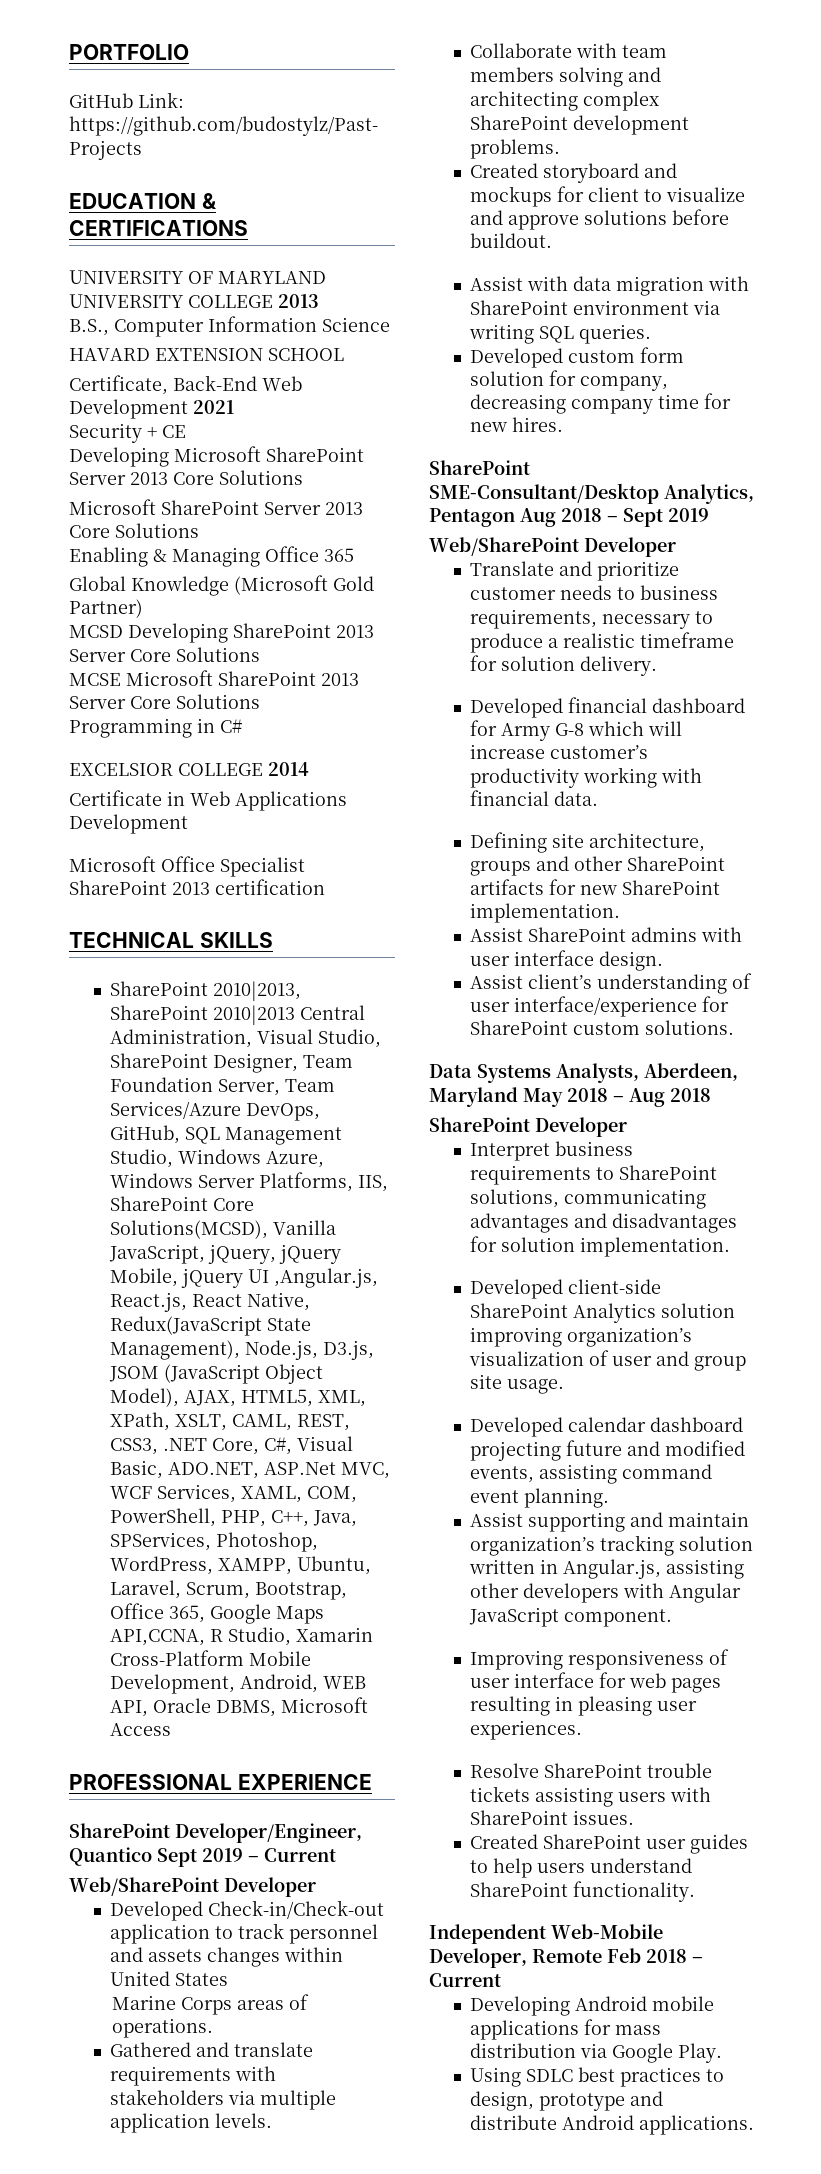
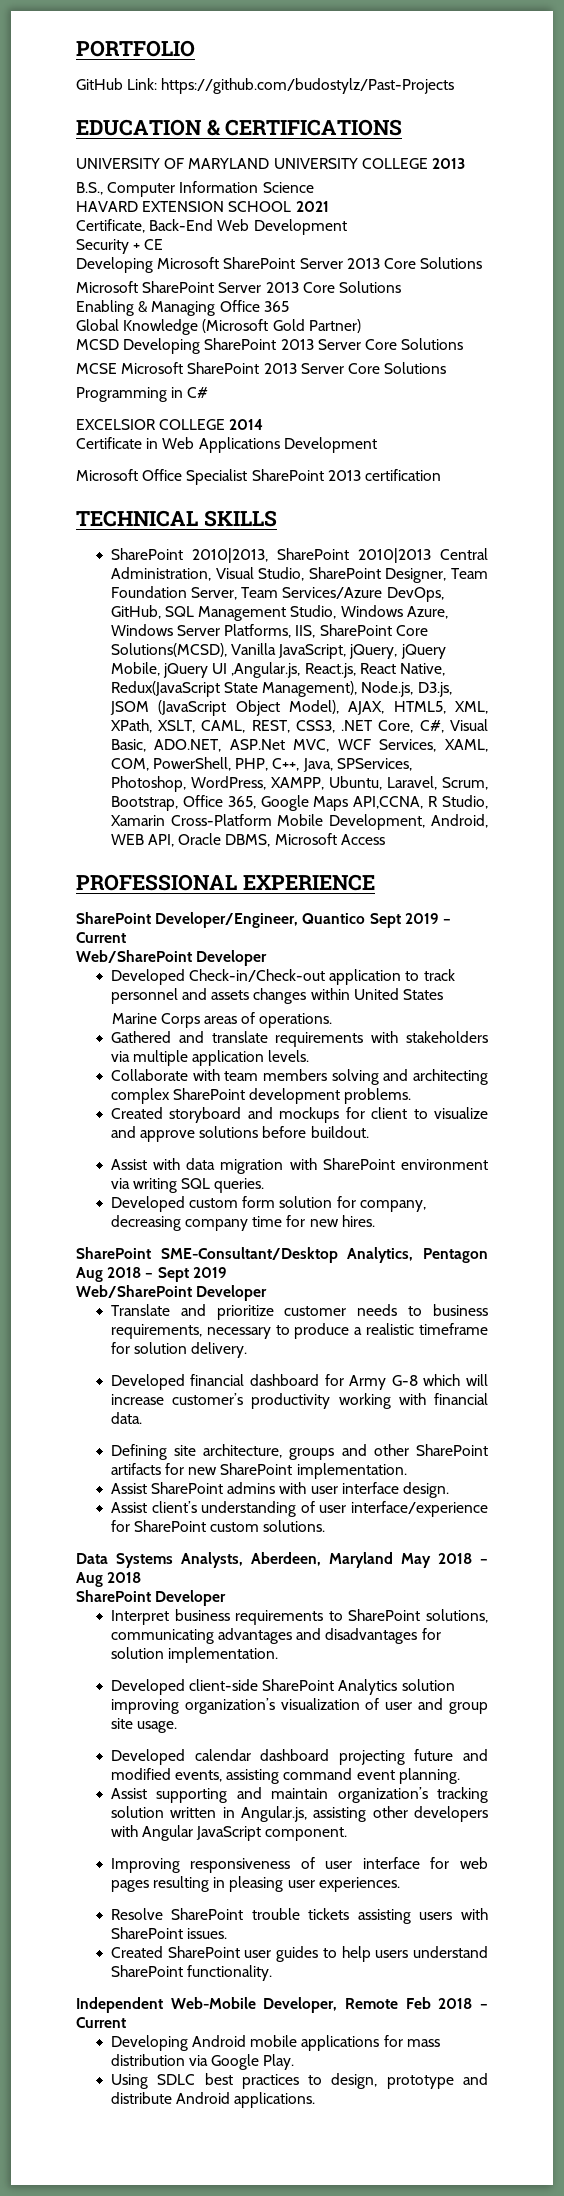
(344, 354) none -> [295,201,329,212] 2021
[193,400,234,414] 2021 -> (347, 227) none

